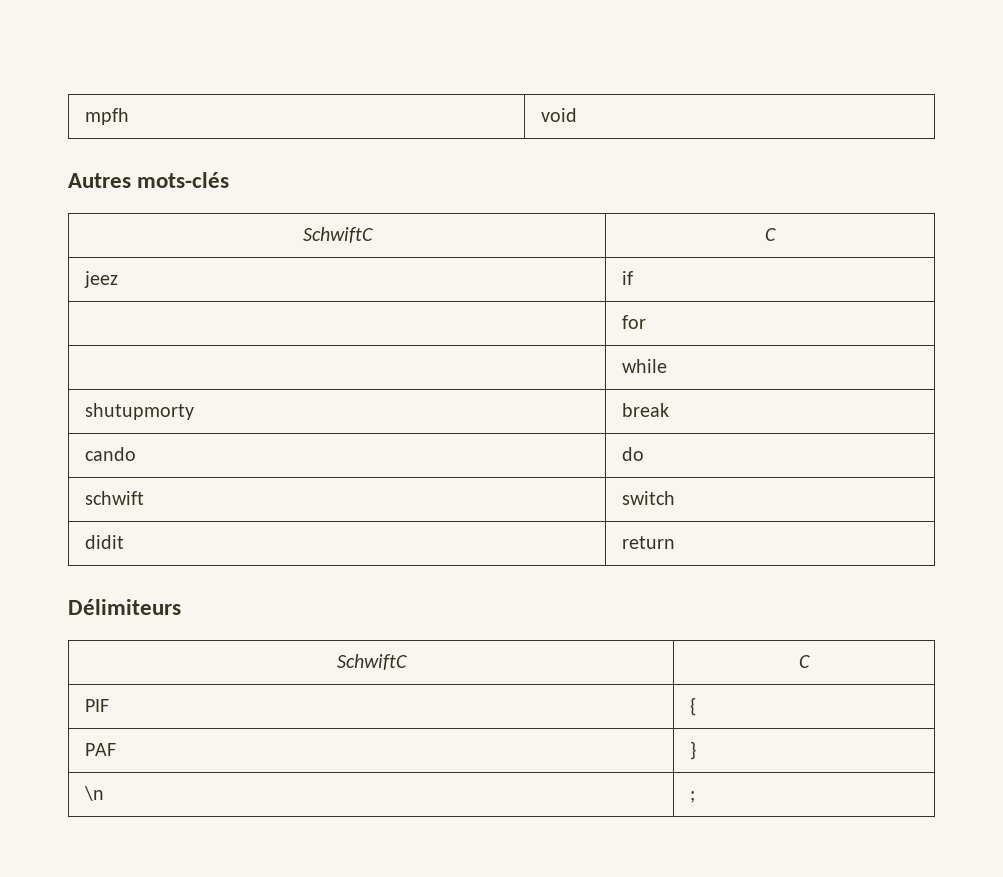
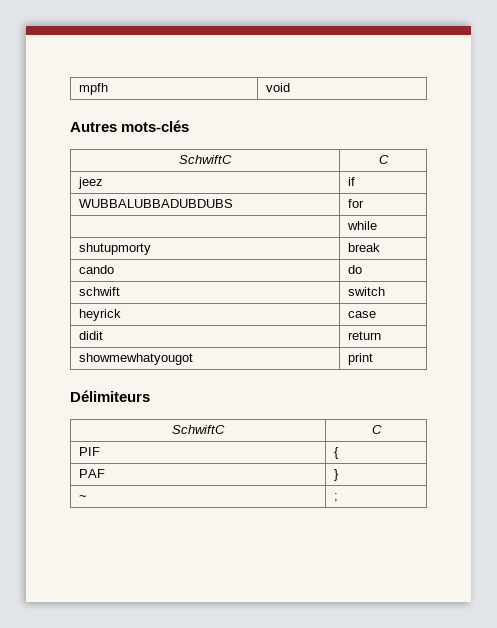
(633, 278) none -> [78,199,233,208] WUBBALUBBADUBDUBS
(675, 498) none -> [78,309,121,321] [347,311,376,318] // heyrick | case
(675, 542) none -> [78,353,193,365] [347,353,373,365] // showmewhatyougot | print
[83,786,104,801] \n -> [78,495,87,500] ~

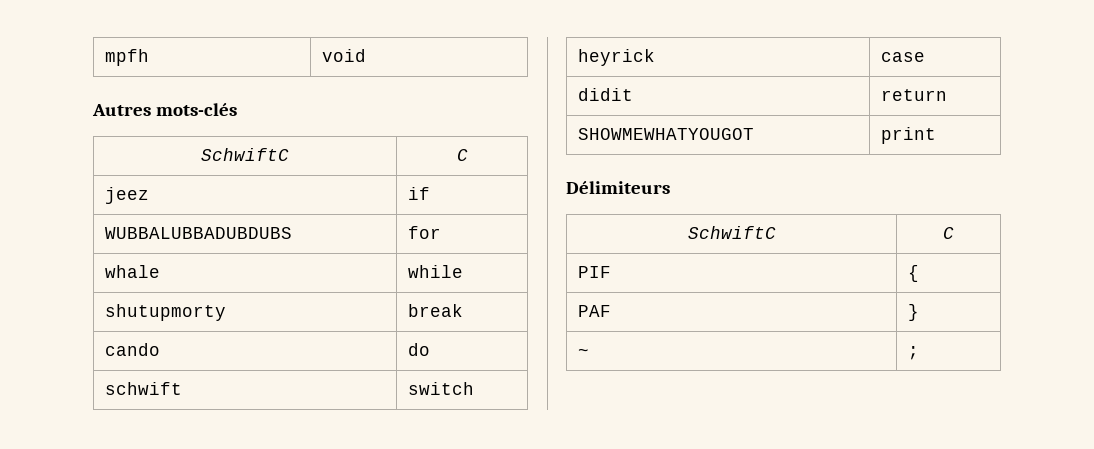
(364, 203) none -> [104,265,160,278] whale
[78,353,193,365] showmewhatyougot -> [577,128,754,140] SHOWMEWHATYOUGOT

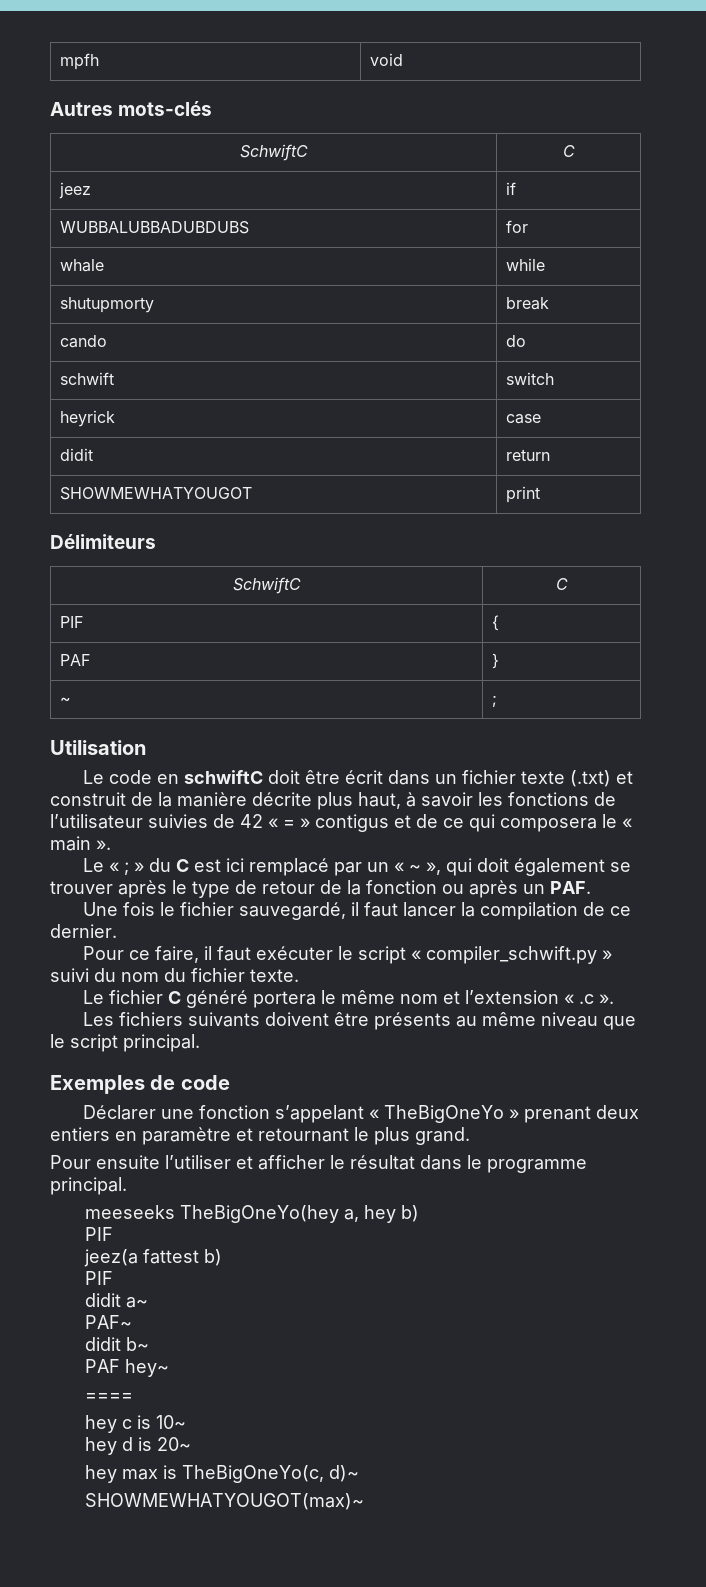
(919, 353) none -> [50,740,146,755] [83,770,634,787] [50,792,616,810] [50,814,632,832] [50,836,111,851] [83,858,632,876] [50,880,591,898] [83,902,632,920] [50,924,117,938] [83,946,613,964] [50,968,299,982] [83,990,615,1008] [83,1012,637,1030] [50,1034,200,1052] [50,1075,230,1094] [83,1105,640,1123] [50,1127,470,1145] [50,1155,587,1173] [50,1177,127,1195] [84,1205,419,1223] [84,1227,113,1241] [83,1249,222,1267] [84,1271,113,1285] [84,1293,148,1308] [84,1315,132,1329] [84,1337,149,1351] [84,1359,169,1377] [84,1393,133,1401] [84,1415,186,1433] [84,1437,191,1455] [84,1465,359,1483] [84,1493,364,1510] // Utilisation // Le code en schwiftC doit être écrit dans un fichier texte (.txt) et construit de la manière décrite plus haut, à savoir les fonctions de l’utilisateur suivies de 42 « = » contigus et de ce qui composera le « main ». // Le « ; » du C est ici remplacé par un « ~ », qui doit également se trouver après le type de retour de la fonction ou après un PAF. // Une fois le fichier sauvegardé, il faut lancer la compilation de ce dernier. // Pour ce faire, il faut exécuter le script « compiler_schwift.py » suivi du nom du fichier texte. // Le fichier C généré portera le même nom et l’extension « .c ». // Les fichiers suivants doivent être présents au même niveau que le script principal. // Exemples de code // Déclarer une fonction s’appelant « TheBigOneYo » prenant deux entiers en paramètre et retournant le plus grand. // Pour ensuite l’utiliser et afficher le résultat dans le programme principal. // meeseeks TheBigOneYo(hey a, hey b) // PIF // jeez(a fattest b) // PIF // didit a~ // PAF~ // didit b~ // PAF hey~ // ==== // hey c is 10~ // hey d is 20~ // hey max is TheBigOneYo(c, d)~ // SHOWMEWHATYOUGOT(max)~

